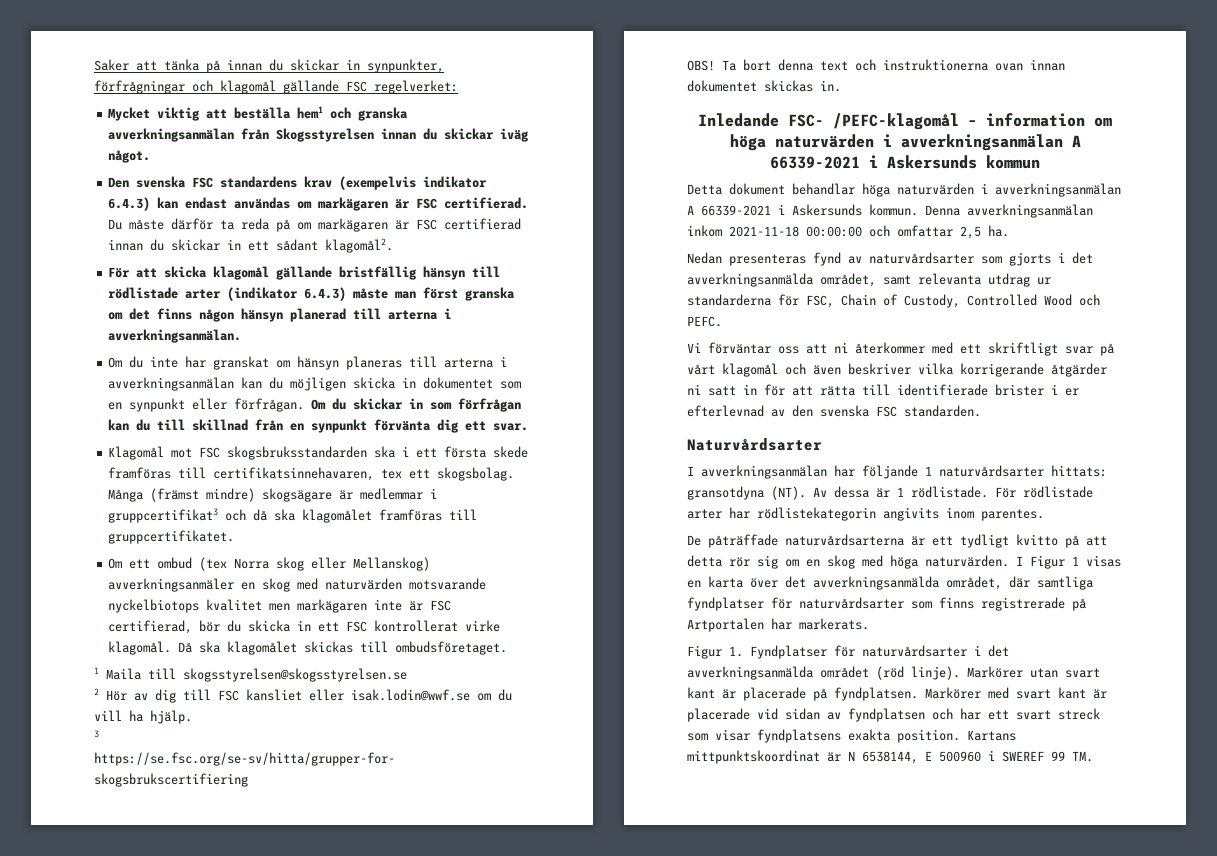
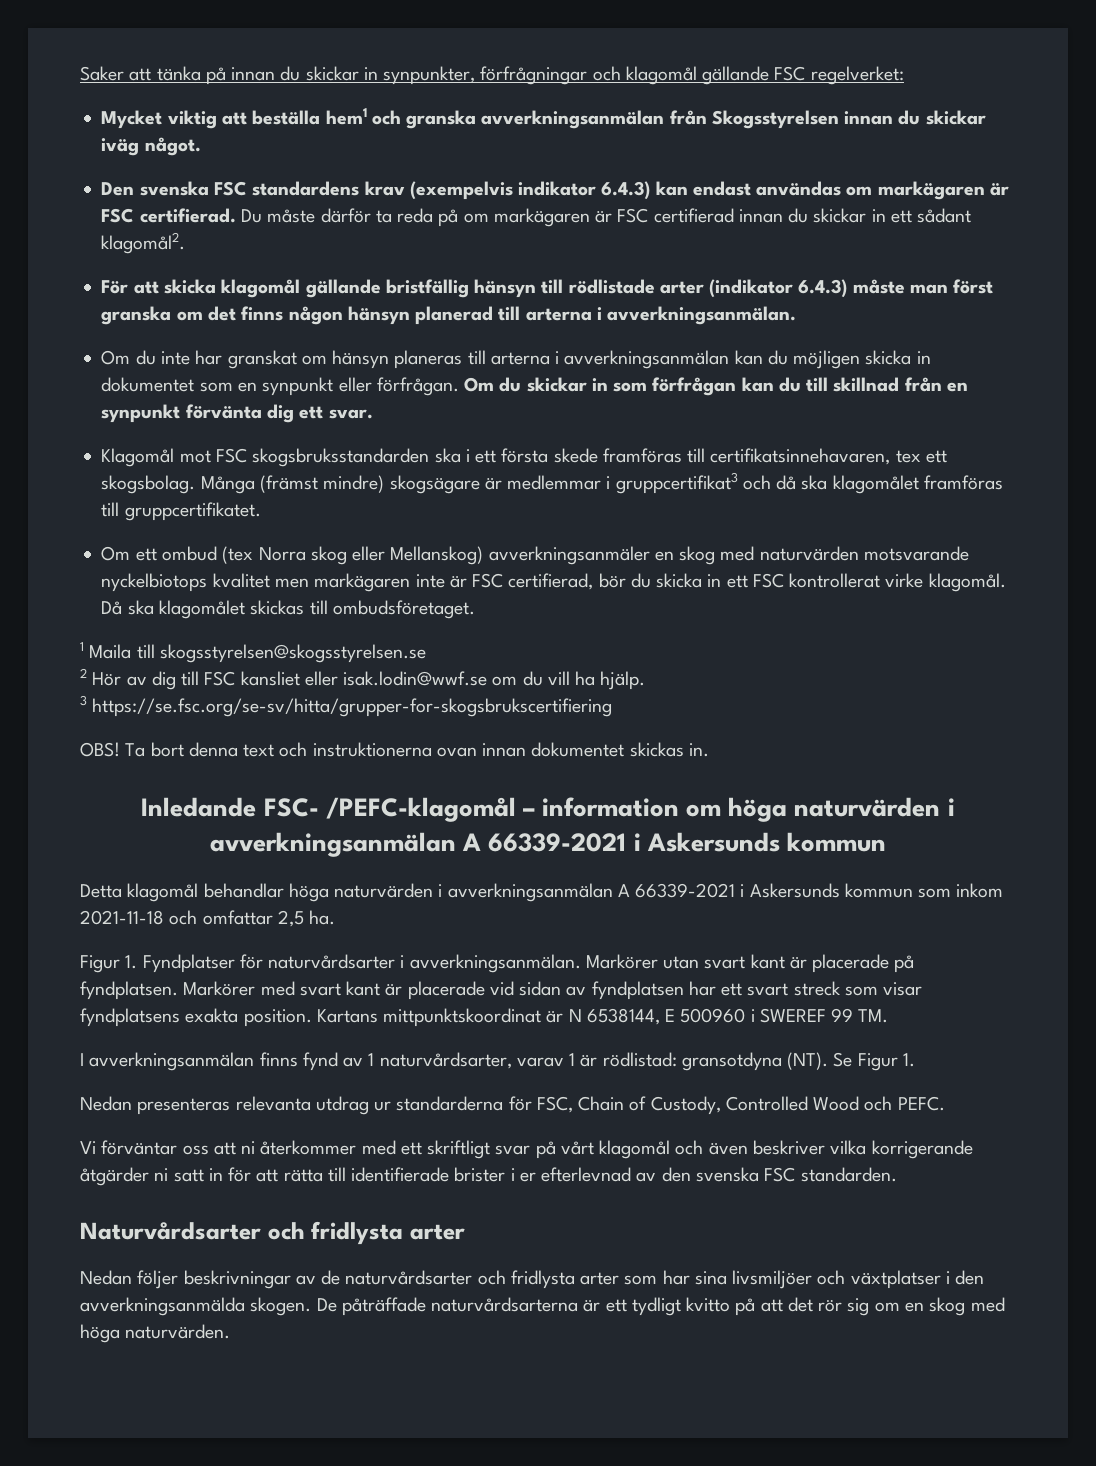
[729,183,785,195] dokument -> [127,883,199,902] klagomål
[869,204,1093,218] kommun. Denna avverkningsanmälan -> [844,883,952,898] kommun som
[806,226,862,237] 00:00:00 -> (164, 917) none
[687,252,1093,266] [687,273,911,287] Nedan presenteras fynd av naturvårdsarter som gjorts i det avverkningsanmälda området, samt -> [80,954,915,973] [80,981,923,1000] [80,1008,889,1027] [80,1052,915,1071] [80,1096,231,1115] Figur 1. Fyndplatser för naturvårdsarter i avverkningsanmälan. Markörer utan svart kant är placerade på fyndplatsen. Markörer med svart kant är placerade vid sidan av fyndplatsen har ett svart streck som visar fyndplatsens exakta position. Kartans mittpunktskoordinat är N 6538144, E 500960 i SWEREF 99 TM. // I avverkningsanmälan finns fynd av 1 naturvårdsarter, varav 1 är rödlistad: gransotdyna (NT). Se Figur 1. // Nedan presenteras
[687,465,1107,479] [687,486,1093,500] [687,507,1044,521] // I avverkningsanmälan har följande 1 naturvårdsarter hittats: gransotdyna (NT). Av dessa är 1 rödlistade. För rödlistade arter har rödlistekategorin angivits inom parentes. // -> [267,1221,465,1245] [80,1270,985,1289] [80,1297,312,1316] och fridlysta arter // Nedan följer beskrivningar av de naturvårdsarter och fridlysta arter som har sina livsmiljöer och växtplatser i den avverkningsanmälda skogen.
[687,555,722,567] detta -> [787,1297,813,1312] det
[1016,555,1121,569] [687,576,1093,590] [687,597,1086,611] [687,618,869,632] [687,645,1009,659] [687,666,1100,680] [687,687,1107,701] [687,708,1100,722] [687,729,1016,743] [687,750,1093,764] I Figur 1 visas en karta över det avverkningsanmälda området, där samtliga fyndplatser för naturvårdsarter som finns registrerade på Artportalen har markerats. // Figur 1. Fyndplatser för naturvårdsarter i det avverkningsanmälda området (röd linje). Markörer utan svart kant är placerade på fyndplatsen. Markörer med svart kant är placerade vid sidan av fyndplatsen och har ett svart streck som visar fyndplatsens exakta position. Kartans mittpunktskoordinat är N 6538144, E 500960 i SWEREF 99 TM. -> (231, 1331) none

